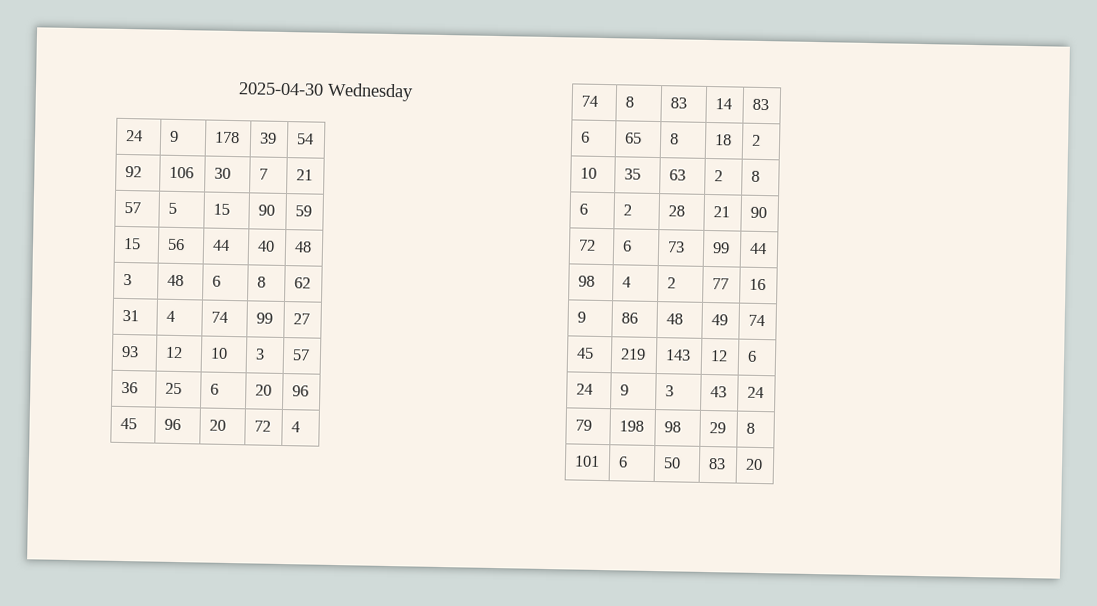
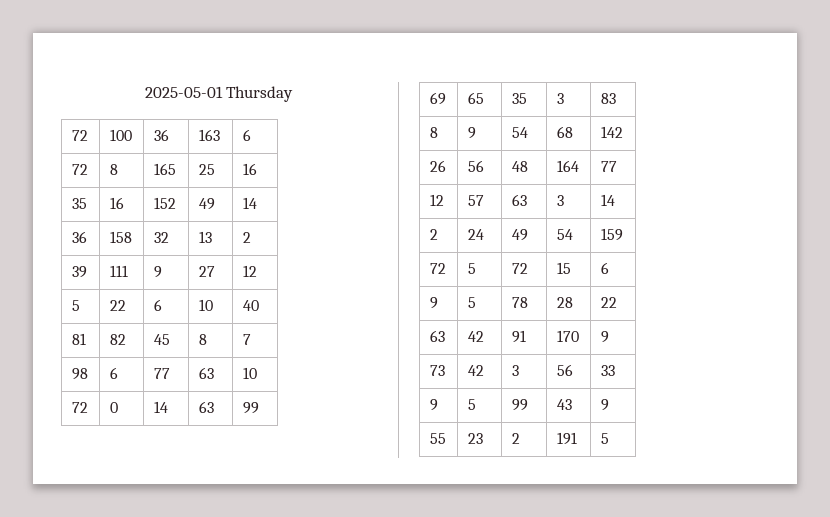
[237,82,414,102] [124,129,143,142] [168,130,179,142] [213,131,240,144] [258,132,277,144] [295,133,314,145] [124,165,142,178] [168,166,194,179] [213,167,231,179] [258,168,268,180] [295,169,313,181] [123,201,141,214] [167,202,177,214] [212,203,230,215] [257,204,275,216] [294,205,312,217] [122,237,141,250] [166,238,185,251] [211,239,230,251] [256,240,275,252] [293,241,312,253] [122,273,132,286] [166,274,184,287] [211,275,221,287] [256,276,266,288] [293,277,311,289] [121,309,139,322] [165,310,175,322] [210,311,228,323] [255,312,273,324] [292,313,310,325] [120,345,139,358] [164,346,183,359] [209,347,228,359] [254,348,265,360] [291,349,310,361] [120,381,138,394] [164,382,182,395] [209,383,219,395] [254,384,272,396] [291,385,309,397] [119,417,137,430] [163,418,181,431] [208,419,226,431] [253,420,271,432] [290,421,300,433] [580,95,598,107] [624,96,634,108] [669,97,687,109] [714,98,732,110] [751,98,769,111] [580,131,590,143] [624,132,642,144] [669,133,679,145] [714,134,732,146] [750,134,761,146] [579,167,597,179] [623,168,641,180] [668,169,686,181] [713,170,723,182] [750,170,760,182] [578,203,588,215] [622,204,632,216] [667,205,685,217] [712,206,730,218] [749,206,767,219] [577,239,596,251] [621,240,632,252] [666,241,685,253] [711,242,730,254] [748,242,767,255] [577,275,595,287] [621,276,631,288] [666,277,676,289] [711,278,729,290] [748,278,766,291] [576,311,586,323] [620,312,638,324] [665,313,683,325] [710,314,728,326] [747,314,765,327] [575,347,594,359] [619,348,646,360] [664,349,691,361] [709,350,728,362] [746,350,757,362] [575,383,593,395] [619,384,629,396] [664,385,674,397] [709,386,727,398] [746,386,764,399] [574,419,592,431] [618,420,644,432] [663,421,681,433] [708,422,726,434] [745,422,755,434] [573,455,600,467] [617,456,628,468] [662,457,681,469] [707,458,726,470] [744,458,763,471] 2025-04-30 Wednesday // 24 | 9 | 178 | 39 | 54 // 92 | 106 | 30 | 7 | 21 // 57 | 5 | 15 | 90 | 59 // 15 | 56 | 44 | 40 | 48 // 3 | 48 | 6 | 8 | 62 // 31 | 4 | 74 | 99 | 27 // 93 | 12 | 10 | 3 | 57 // 36 | 25 | 6 | 20 | 96 // 45 | 96 | 20 | 72 | 4 // 74 | 8 | 83 | 14 | 83 // 6 | 65 | 8 | 18 | 2 // 10 | 35 | 63 | 2 | 8 // 6 | 2 | 28 | 21 | 90 // 72 | 6 | 73 | 99 | 44 // 98 | 4 | 2 | 77 | 16 // 9 | 86 | 48 | 49 | 74 // 45 | 219 | 143 | 12 | 6 // 24 | 9 | 3 | 43 | 24 // 79 | 198 | 98 | 29 | 8 // 101 | 6 | 50 | 83 | 20 -> [144,86,294,102] [71,130,88,141] [109,129,132,141] [153,129,169,141] [198,129,220,141] [242,129,251,141] [71,164,88,175] [109,164,118,175] [153,163,176,175] [198,164,215,175] [242,163,257,175] [71,198,87,209] [109,197,124,209] [153,197,176,209] [198,198,215,210] [242,197,257,209] [71,231,87,243] [109,231,132,243] [153,232,169,243] [198,231,212,243] [242,232,251,243] [71,266,87,278] [109,265,128,277] [153,266,162,278] [198,266,215,277] [242,265,257,277] [71,300,80,311] [109,300,126,311] [153,299,162,311] [198,299,213,311] [242,300,259,311] [71,333,86,345] [109,334,126,345] [153,334,170,345] [198,334,207,345] [242,334,251,345] [71,368,88,380] [109,367,118,379] [153,368,170,379] [198,367,214,379] [242,367,257,379] [71,402,88,413] [109,402,118,413] [153,401,168,413] [198,401,214,413] [242,402,259,414] [429,92,446,105] [467,92,484,104] [511,93,527,104] [556,93,564,104] [600,93,616,104] [429,127,438,138] [467,127,476,139] [511,127,528,138] [556,126,573,138] [600,126,623,138] [429,160,446,172] [467,160,484,172] [511,161,528,172] [556,160,579,172] [600,161,617,172] [429,194,444,206] [467,195,484,206] [511,194,527,206] [556,195,564,206] [600,194,615,206] [429,229,438,240] [467,229,484,240] [511,229,528,241] [556,229,573,240] [600,228,623,241] [429,263,446,274] [467,263,476,274] [511,263,528,274] [556,262,571,274] [600,262,609,274] [429,297,438,309] [467,297,476,308] [511,297,528,308] [556,297,573,308] [600,297,617,308] [429,330,445,342] [467,331,484,342] [511,330,526,343] [556,330,579,342] [600,331,609,343] [429,365,445,376] [467,365,484,376] [511,365,519,376] [556,364,573,376] [600,365,615,376] [429,399,438,411] [467,399,476,410] [511,399,528,411] [556,399,572,410] [600,399,609,411] [429,433,446,444] [467,433,483,444] [511,433,520,444] [556,432,577,445] [600,433,609,444] 2025-05-01 Thursday // 72 | 100 | 36 | 163 | 6 // 72 | 8 | 165 | 25 | 16 // 35 | 16 | 152 | 49 | 14 // 36 | 158 | 32 | 13 | 2 // 39 | 111 | 9 | 27 | 12 // 5 | 22 | 6 | 10 | 40 // 81 | 82 | 45 | 8 | 7 // 98 | 6 | 77 | 63 | 10 // 72 | 0 | 14 | 63 | 99 // 69 | 65 | 35 | 3 | 83 // 8 | 9 | 54 | 68 | 142 // 26 | 56 | 48 | 164 | 77 // 12 | 57 | 63 | 3 | 14 // 2 | 24 | 49 | 54 | 159 // 72 | 5 | 72 | 15 | 6 // 9 | 5 | 78 | 28 | 22 // 63 | 42 | 91 | 170 | 9 // 73 | 42 | 3 | 56 | 33 // 9 | 5 | 99 | 43 | 9 // 55 | 23 | 2 | 191 | 5

